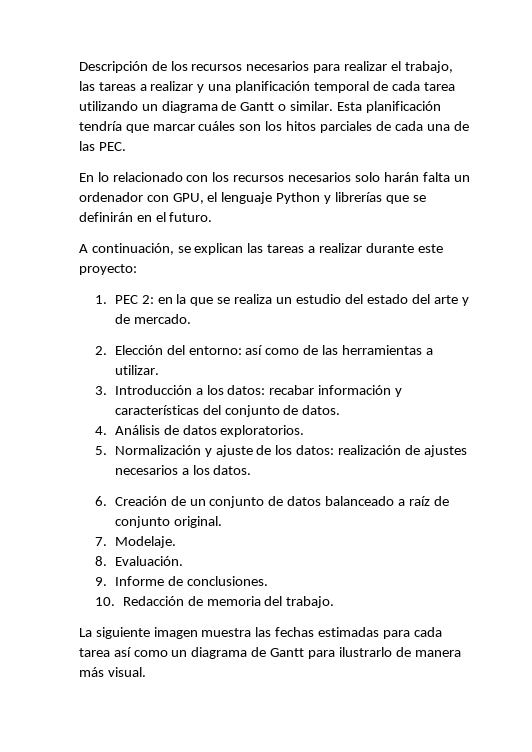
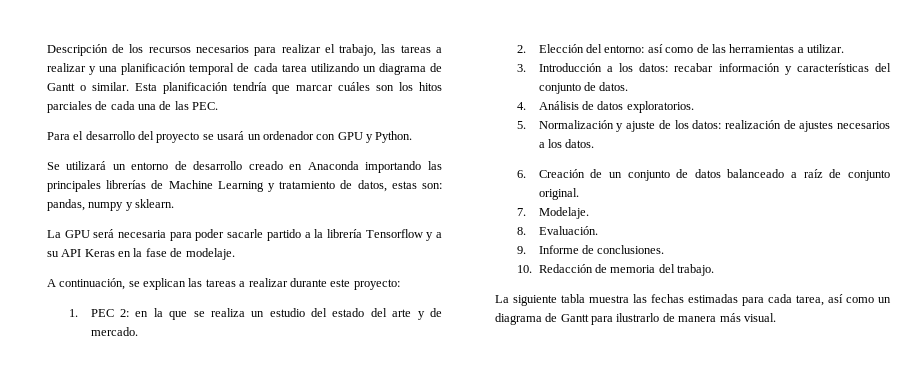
[78,172,470,182] [78,192,426,204] [78,212,213,222] En lo relacionado con los recursos necesarios solo harán falta un ordenador con GPU, el lenguaje Python y librerías que se definirán en el futuro. -> [46,131,413,143] [46,161,443,173] [46,180,442,192] [46,199,175,211] [46,229,442,241] [46,248,235,260] Para el desarrollo del proyecto se usará un ordenador con GPU y Python. // Se utilizará un entorno de desarrollo creado en Anaconda importando las principales librerías de Machine Learning y tratamiento de datos, estas son: pandas, numpy y sklearn. // La GPU será necesaria para poder sacarle partido a la librería Tensorflow y a su API Keras en la fase de modelaje.
[153,627,198,639] imagen -> [560,294,585,303] tabla
[78,648,110,657] tarea -> [795,295,824,306] tarea,

